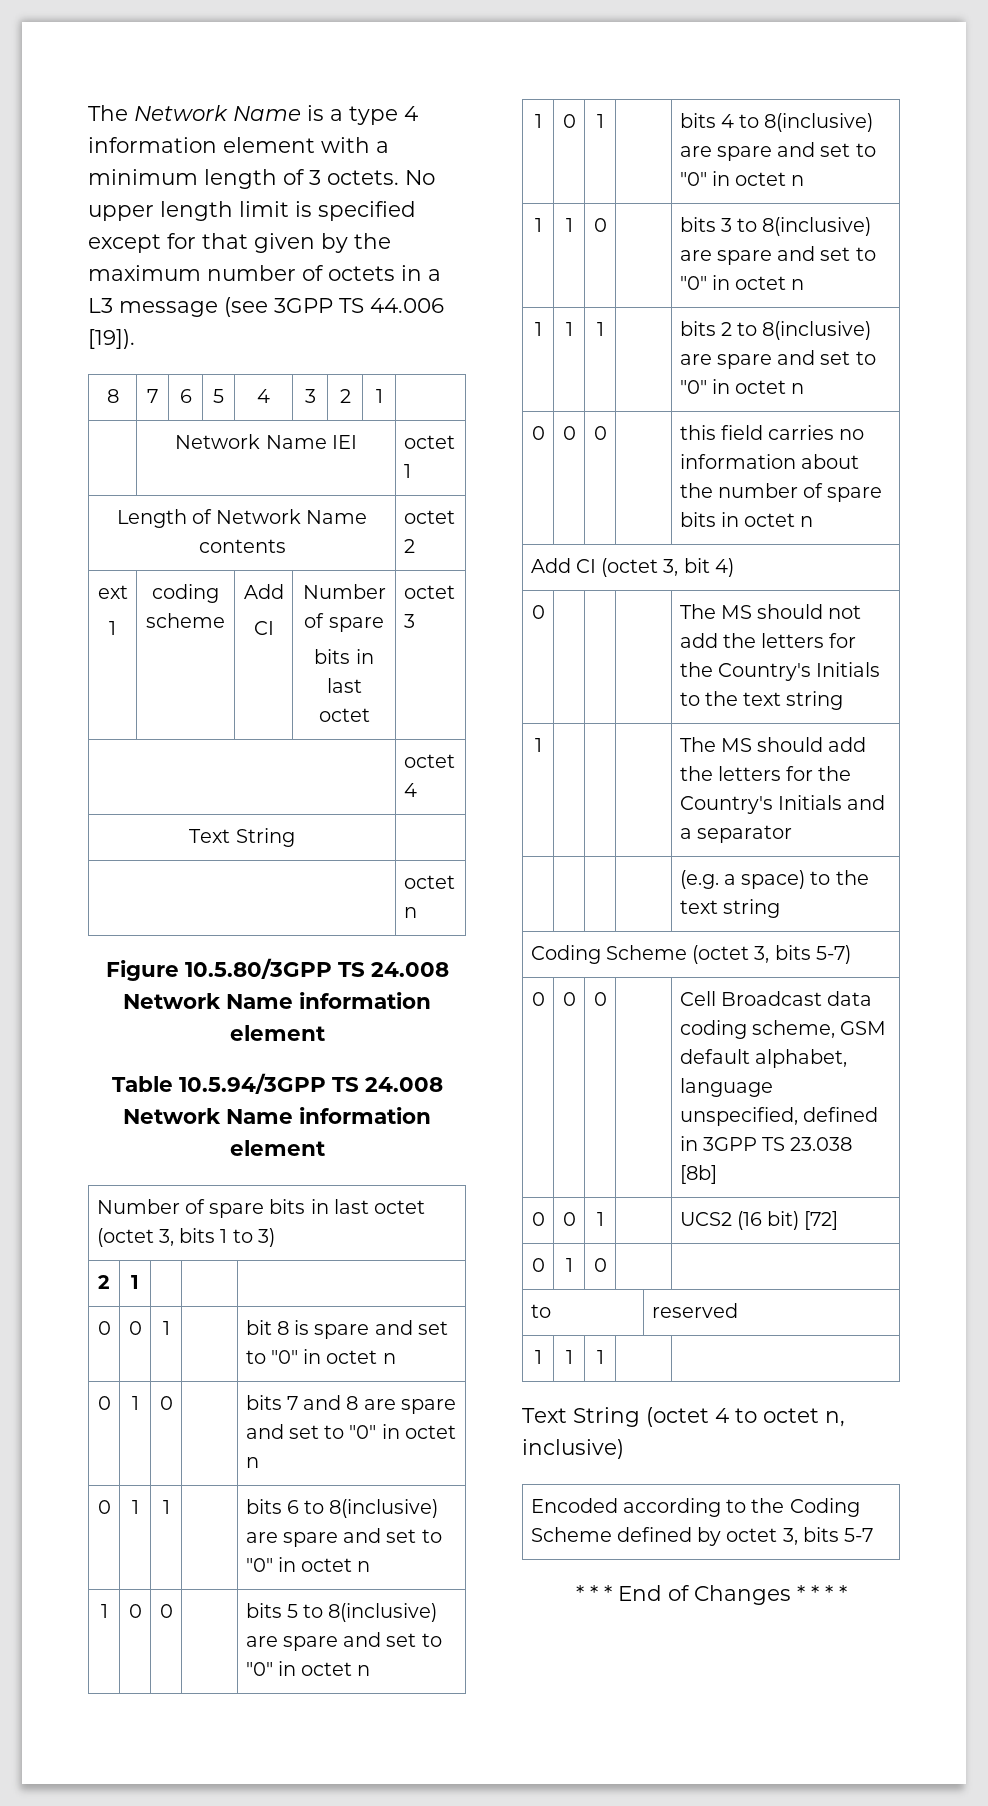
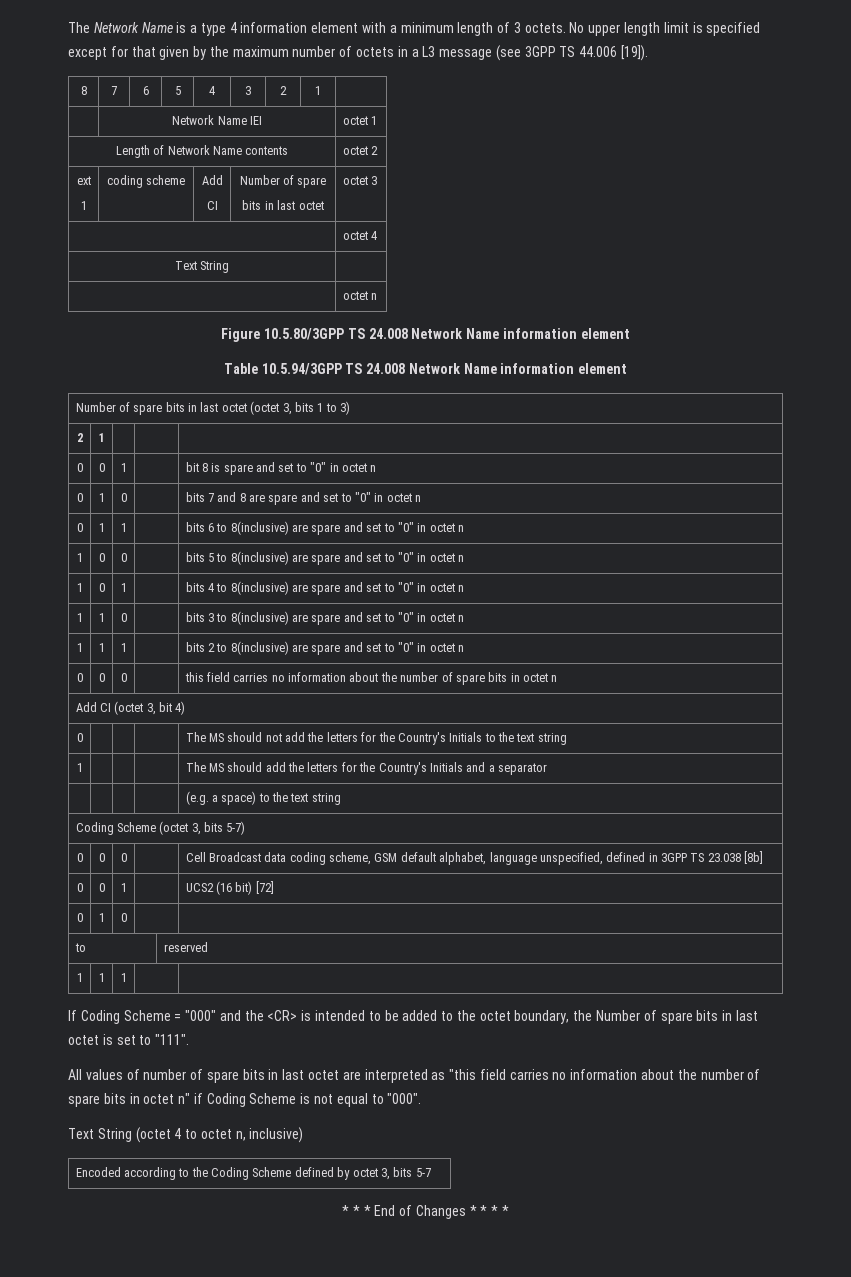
(604, 1357) none -> [68,1010,758,1024] [68,1034,190,1045] [68,1069,761,1083] [68,1093,422,1107] // If Coding Scheme = "000" and the <CR> is intended to be added to the octet boundary, the Number of spare bits in last octet is set to "111". // All values of number of spare bits in last octet are interpreted as "this field carries no information about the number of spare bits in octet n" if Coding Scheme is not equal to "000".

